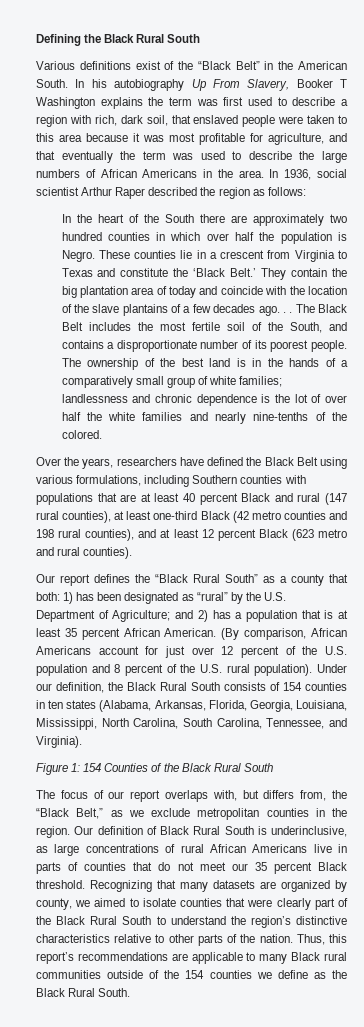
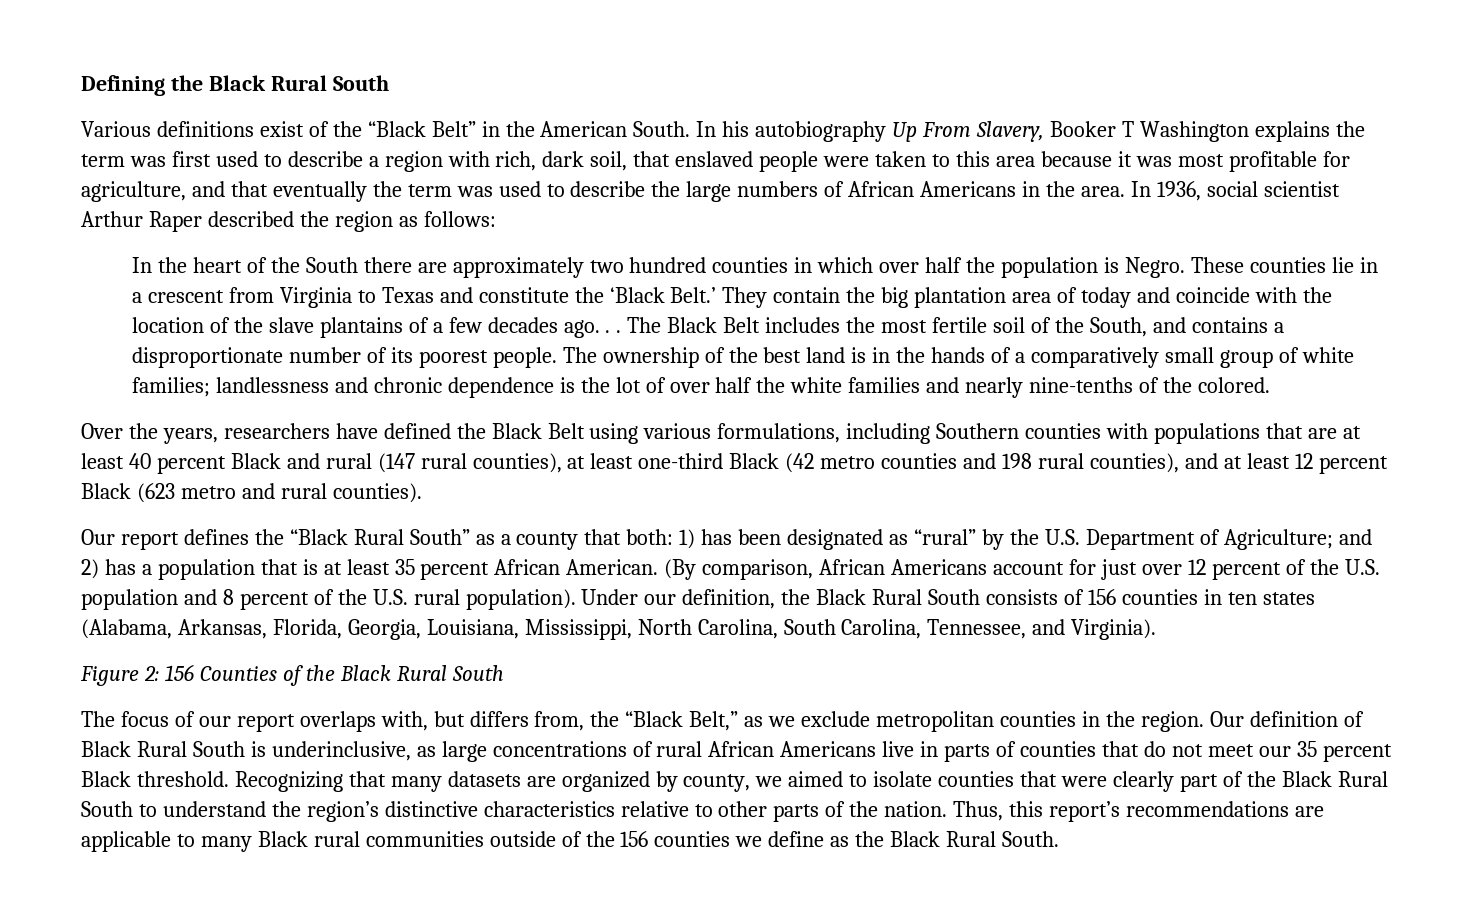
[283,682,302,691] 154 -> [1087,589,1116,605] 156
[71,763,102,772] 1: 154 -> [143,664,194,681] 2: 156
[185,970,205,979] 154 -> [620,831,649,847] 156

